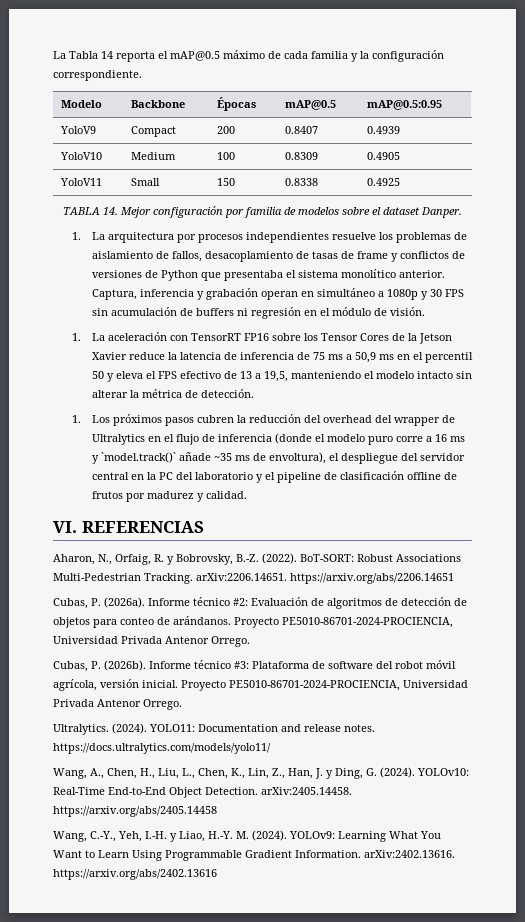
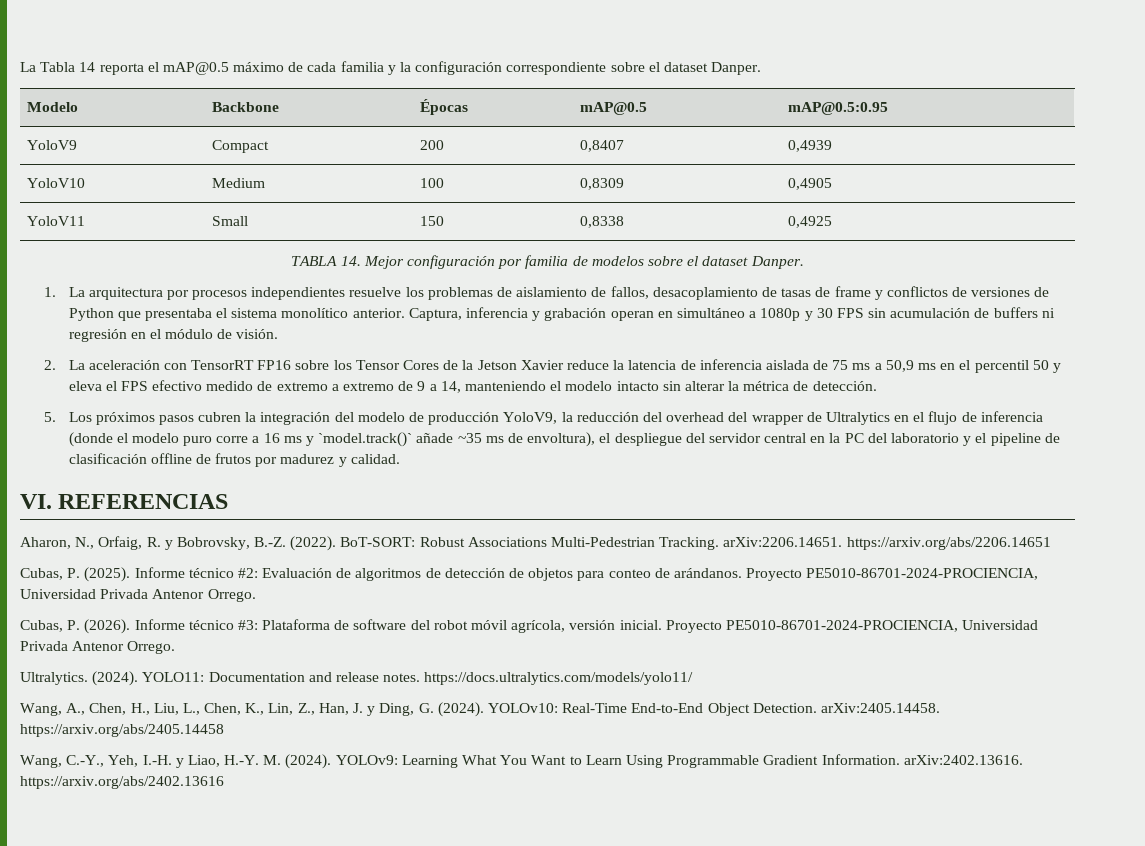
[53,70,142,81] correspondiente. -> [506,62,762,75] correspondiente sobre el dataset Danper.
[285,126,319,134] [367,126,401,134] 0.8407 | 0.4939 -> [579,140,624,152] [787,140,832,152] 0,8407 | 0,4939
[285,152,319,160] [367,152,401,160] 0.8309 | 0.4905 -> [579,178,624,190] [787,178,832,190] 0,8309 | 0,4905
[285,178,319,186] [367,178,401,186] 0.8338 | 0.4925 -> [579,216,624,228] [787,216,832,228] 0,8338 | 0,4925
[72,333,82,341] 1. -> [44,360,57,370] 2.
(294, 356) none -> [765,360,809,370] aislada
[223,371,288,382] de 13 a 19,5, -> [206,381,461,393] medido de extremo a extremo de 9 a 14,
[72,415,82,423] 1. -> [44,412,57,422] 5.
(246, 419) none -> [260,412,573,425] integración del modelo de producción YoloV9, la
[104,597,145,608] (2026a). -> [84,567,131,582] (2025).
[104,660,146,671] (2026b). -> [84,619,131,634] (2026).

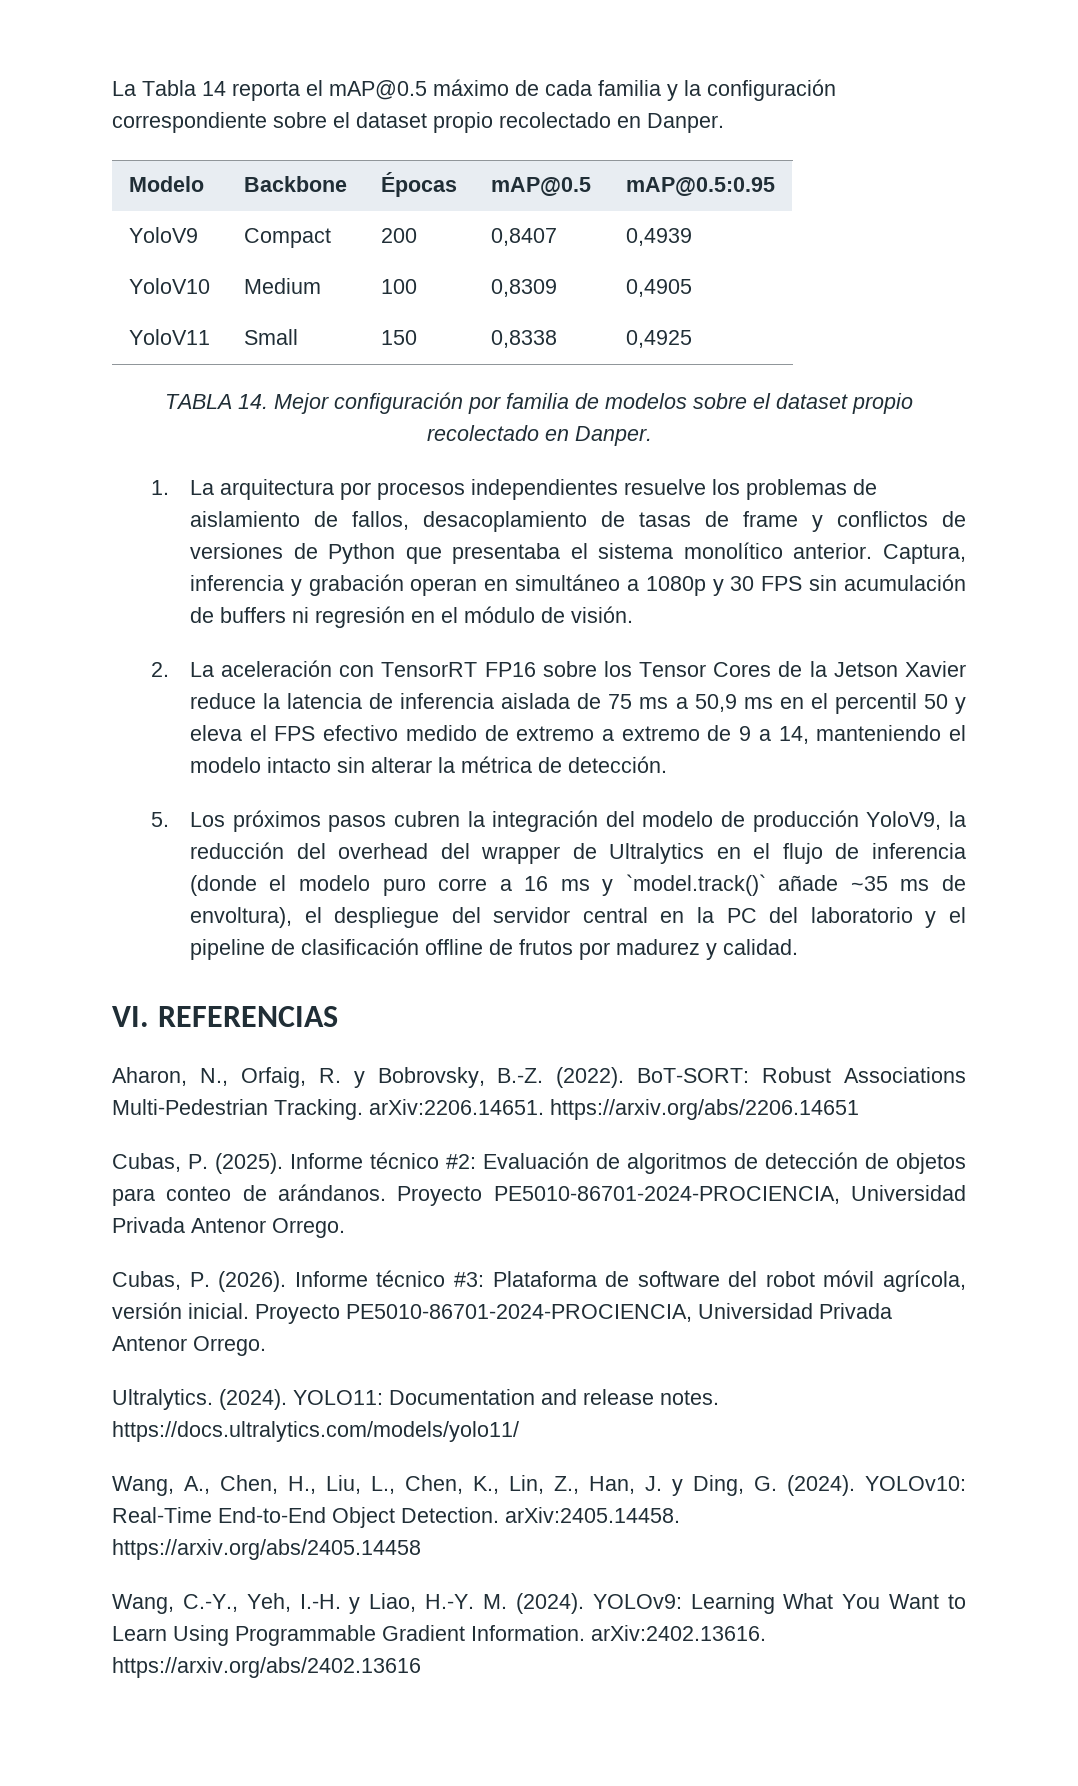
(708, 67) none -> [433,112,641,133] propio recolectado en
(749, 261) none -> [852,393,913,414] [426,425,569,441] propio recolectado en

